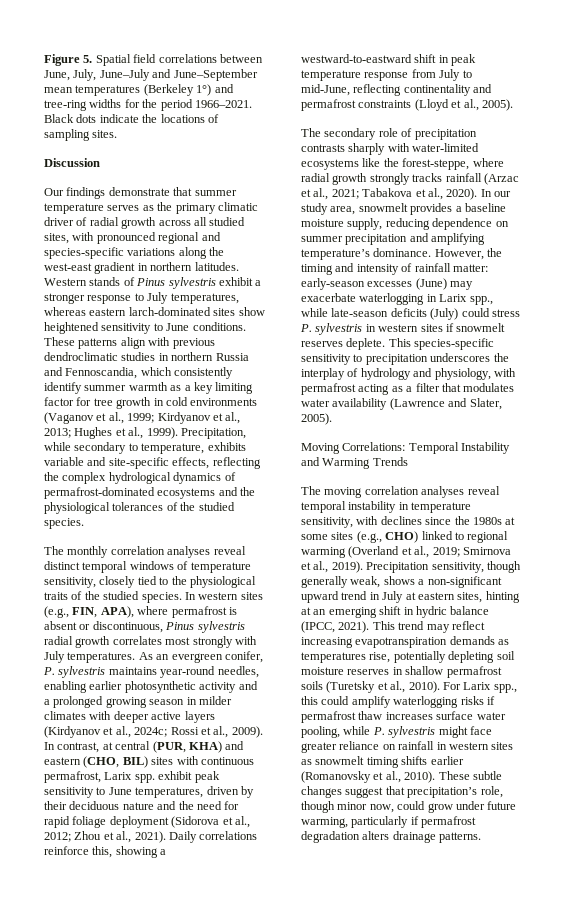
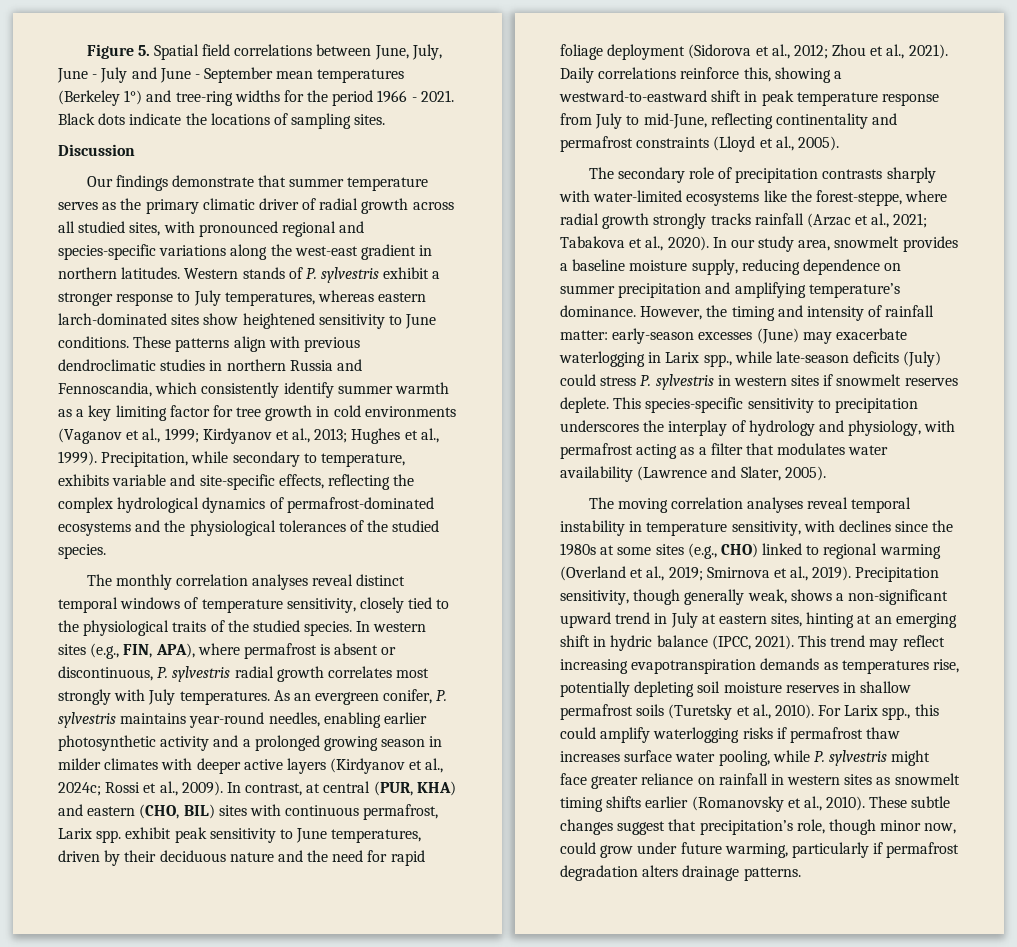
[99,69,258,81] June–July and June–September -> [57,67,274,83] June - July and June - September
[194,100,252,108] 1966–2021. -> [377,90,454,103] 1966 - 2021.
[136,278,166,286] Pinus -> [305,268,317,279] P.
[165,622,195,630] Pinus -> [157,667,169,678] P.
[301,442,511,454] [301,457,408,469] // Moving Correlations: Temporal Instability and Warming Trends -> (826, 473) none

